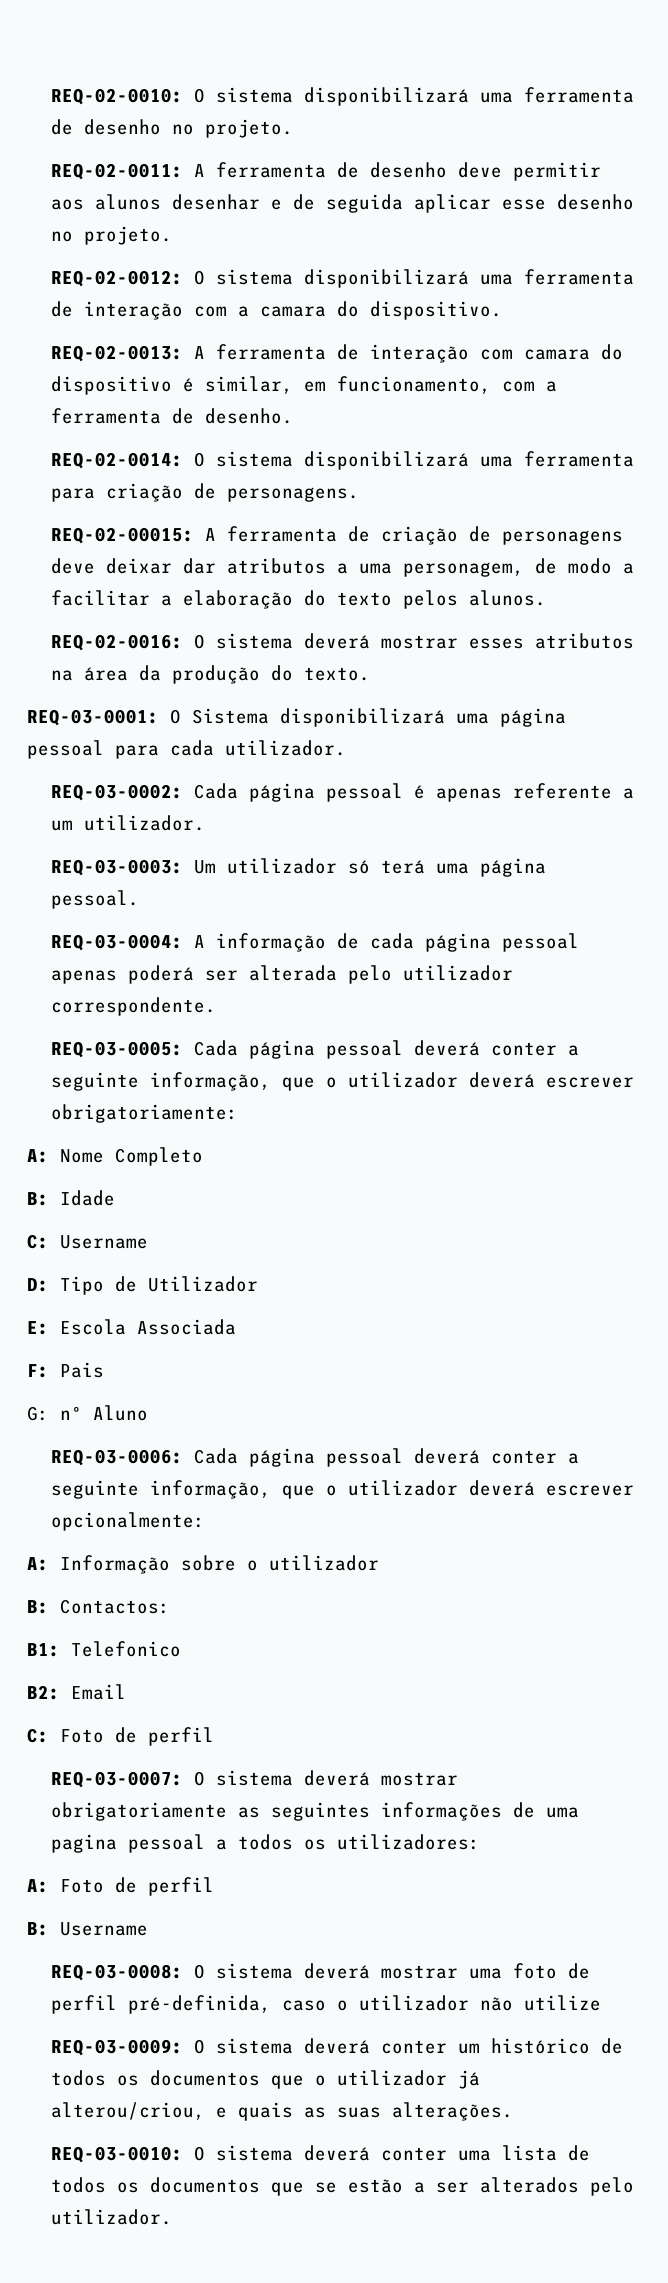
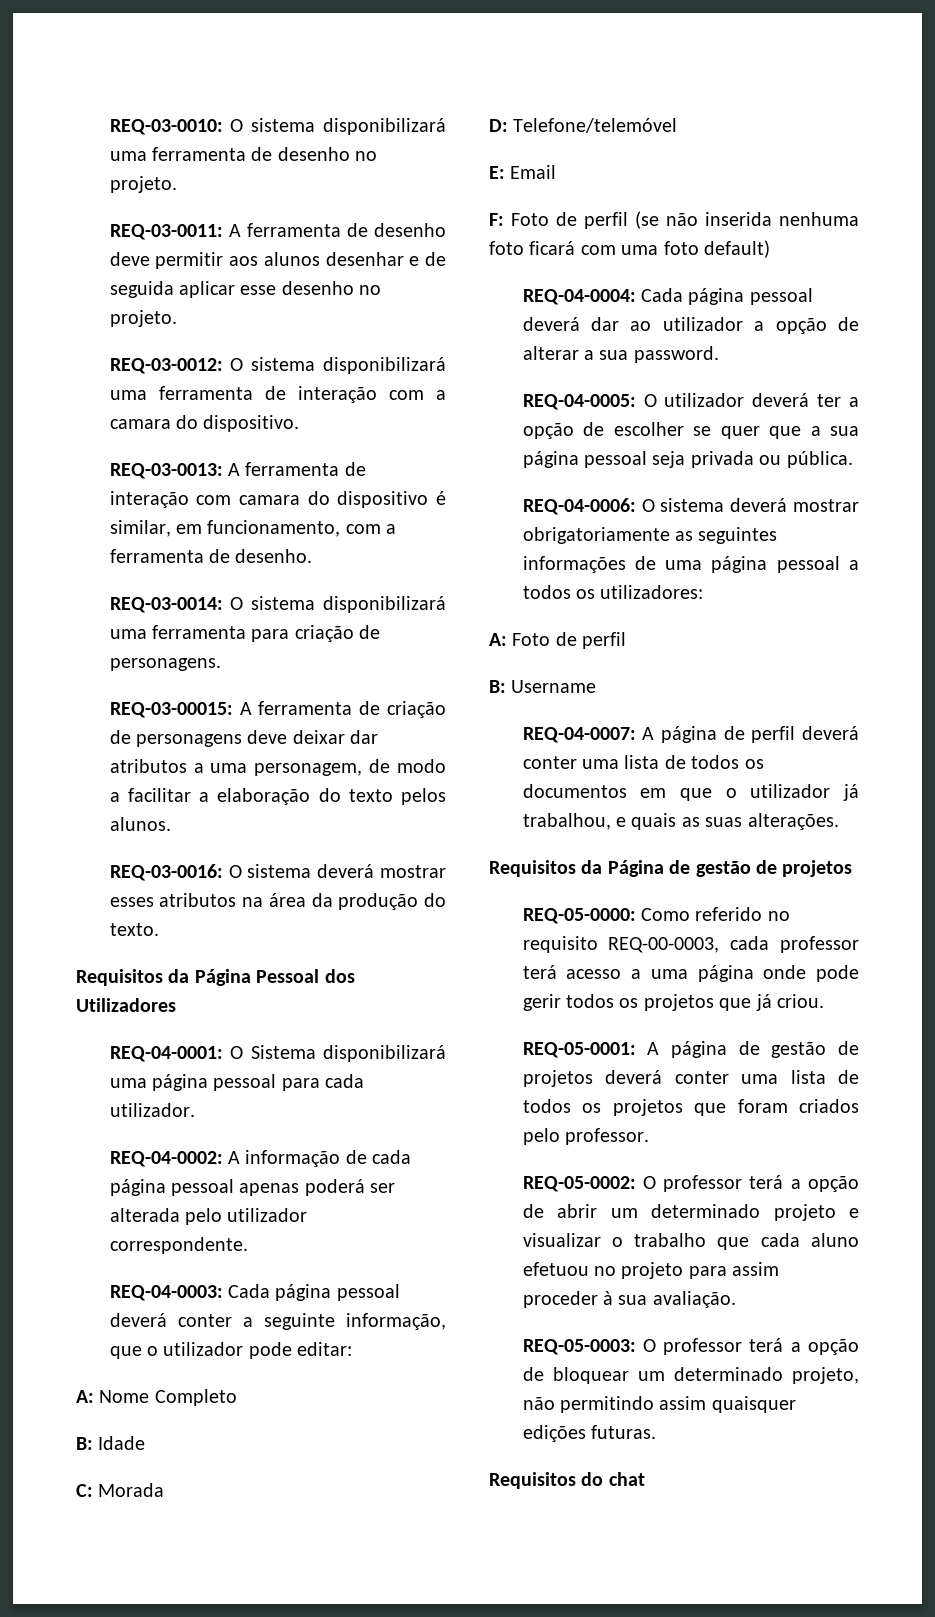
[50,88,183,105] REQ-02-0010: -> [109,119,223,135] REQ-03-0010:
[50,163,183,180] REQ-02-0011: -> [109,224,223,240] REQ-03-0011:
[50,270,183,287] REQ-02-0012: -> [109,358,223,374] REQ-03-0012:
[50,345,183,362] REQ-02-0013: -> [109,463,223,479] REQ-03-0013:
[50,452,183,469] REQ-02-0014: -> [109,597,223,613] REQ-03-0014:
[50,527,194,544] REQ-02-00015: -> [109,702,233,718] REQ-03-00015:
[50,634,183,651] REQ-02-0016: -> [109,864,223,881] REQ-03-0016:
[27,709,159,726] REQ-03-0001: -> [76,969,355,986] [76,998,176,1012] [109,1046,223,1062] Requisitos da Página Pessoal dos Utilizadores // REQ-04-0001:
[50,783,634,802] [50,815,205,831] [50,858,546,877] [50,890,139,909] [50,934,183,951] REQ-03-0002: Cada página pessoal é apenas referente a um utilizador. // REQ-03-0003: Um utilizador só terá uma página pessoal. // REQ-03-0004: -> [109,1151,223,1167] REQ-04-0002:
[50,1041,183,1058] REQ-03-0005: -> [109,1285,223,1301] REQ-04-0003:
[468,1072,634,1088] [50,1104,238,1123] deverá escrever obrigatoriamente: -> [248,1342,353,1359] pode editar:
[60,1235,148,1249] Username -> [98,1483,165,1497] Morada
[60,1276,258,1295] Tipo de Utilizador -> [513,118,678,133] Telefone/telemóvel
[60,1319,236,1335] Escola Associada -> [510,165,557,179] Email
[60,1362,104,1378] [27,1405,148,1421] [50,1448,579,1467] [50,1480,634,1499] [50,1512,205,1531] [27,1555,379,1574] [27,1599,170,1614] [27,1641,181,1657] [27,1684,126,1700] [27,1727,214,1746] [50,1771,183,1788] Pais // G: nº Aluno // REQ-03-0006: Cada página pessoal deverá conter a seguinte informação, que o utilizador deverá escrever opcionalmente: // A: Informação sobre o utilizador // B: Contactos: // B1: Telefonico // B2: Email // C: Foto de perfil // REQ-03-0007: -> [511,211,859,229] [489,240,770,258] [522,288,813,305] [522,317,859,334] [522,346,719,363] [522,393,859,410] [522,422,859,439] [522,451,853,468] [522,498,636,515] Foto de perfil (se não inserida nenhuma foto ficará com uma foto default) // REQ-04-0004: Cada página pessoal deverá dar ao utilizador a opção de alterar a sua password. // REQ-04-0005: O utilizador deverá ter a opção de escolher se quer que a sua página pessoal seja privada ou pública. // REQ-04-0006:
[50,1834,117,1853] pagina -> [711,556,768,573] página
[50,1963,590,1981] [50,1995,601,2014] [50,2038,623,2056] [50,2070,480,2089] [50,2102,513,2121] [50,2145,293,2163] REQ-03-0008: O sistema deverá mostrar uma foto de perfil pré-definida, caso o utilizador não utilize // REQ-03-0009: O sistema deverá conter um histórico de todos os documentos que o utilizador já alterou/criou, e quais as suas alterações. // REQ-03-0010: O sistema -> [522,726,796,743] REQ-04-0007: A página de perfil
[270,2177,634,2196] [50,2209,172,2225] que se estão a ser alterados pelo utilizador. -> [640,784,859,801] [522,813,839,830] [489,860,853,877] [522,907,790,924] [522,936,859,953] [522,965,859,982] [522,994,825,1011] [522,1041,859,1058] [522,1070,859,1087] [522,1099,859,1116] [522,1128,650,1145] [522,1175,859,1192] [522,1204,859,1221] [522,1233,859,1250] [522,1262,780,1279] [522,1291,736,1308] [522,1338,859,1355] [522,1367,859,1384] [522,1396,796,1413] [522,1425,657,1442] [489,1472,645,1489] em que o utilizador já trabalhou, e quais as suas alterações. // Requisitos da Página de gestão de projetos // REQ-05-0000: Como referido no requisito REQ-00-0003, cada professor terá acesso a uma página onde pode gerir todos os projetos que já criou. // REQ-05-0001: A página de gestão de projetos deverá conter uma lista de todos os projetos que foram criados pelo professor. // REQ-05-0002: O professor terá a opção de abrir um determinado projeto e visualizar o trabalho que cada aluno efetuou no projeto para assim proceder à sua avaliação. // REQ-05-0003: O professor terá a opção de bloquear um determinado projeto, não permitindo assim quaisquer edições futuras. // Requisitos do chat

